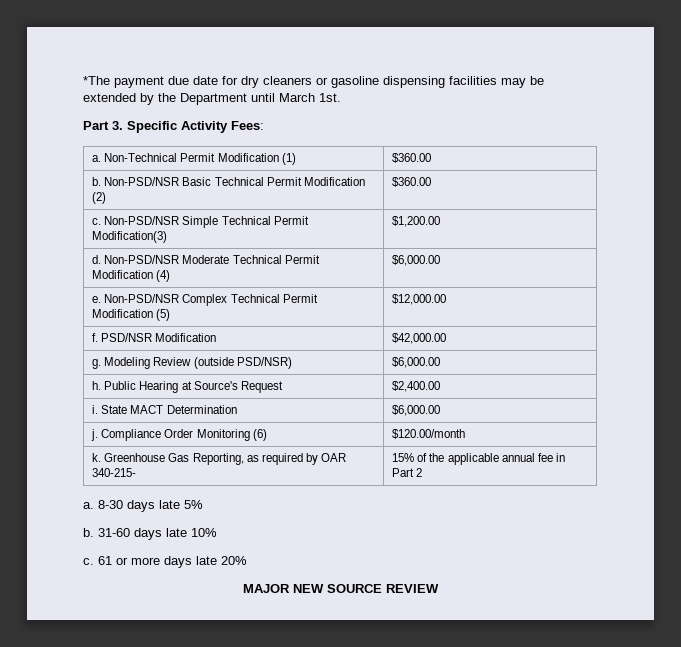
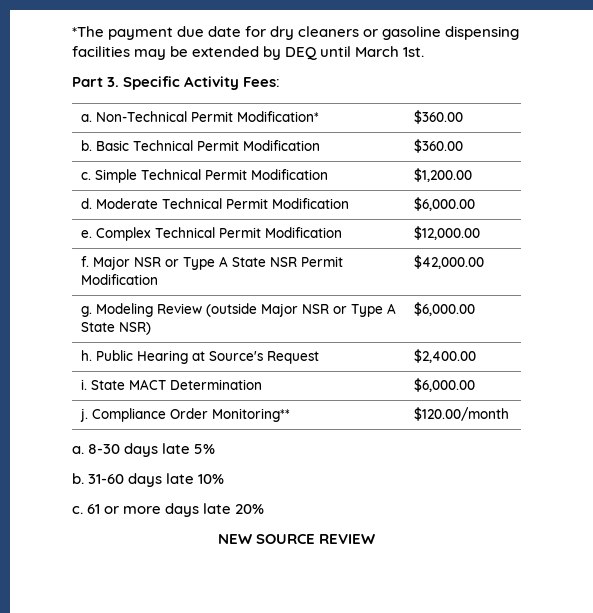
[158,93,247,105] the Department -> [285,47,318,60] DEQ
[217,153,296,165] Modification (1) -> [237,111,320,122] Modification*
[104,177,180,186] Non-PSD/NSR -> (93, 145) none
[92,192,107,204] (2) -> (321, 145) none
[104,216,180,225] Non-PSD/NSR -> (92, 176) none
[92,231,168,243] Modification(3) -> [251,169,329,180] Modification
[104,255,180,264] Non-PSD/NSR -> (93, 203) none
[156,270,171,282] (4) -> (350, 203) none
[104,294,180,303] Non-PSD/NSR -> (93, 234) none
[156,309,171,321] (5) -> (343, 232) none
[101,333,153,342] PSD/NSR -> [93,256,344,270] Major NSR or Type A State NSR Permit
[236,357,292,369] PSD/NSR) -> [261,303,397,317] [81,322,152,335] Major NSR or Type A State NSR)
[196,429,267,441] Monitoring (6) -> [212,408,291,422] Monitoring**
[92,453,346,465] [92,468,137,477] [392,453,565,465] [392,468,423,477] // k. Greenhouse Gas Reporting, as required by OAR 340-215- | 15% of the applicable annual fee in Part 2 -> (510, 414) none
[243,584,290,593] MAJOR -> (265, 509) none

